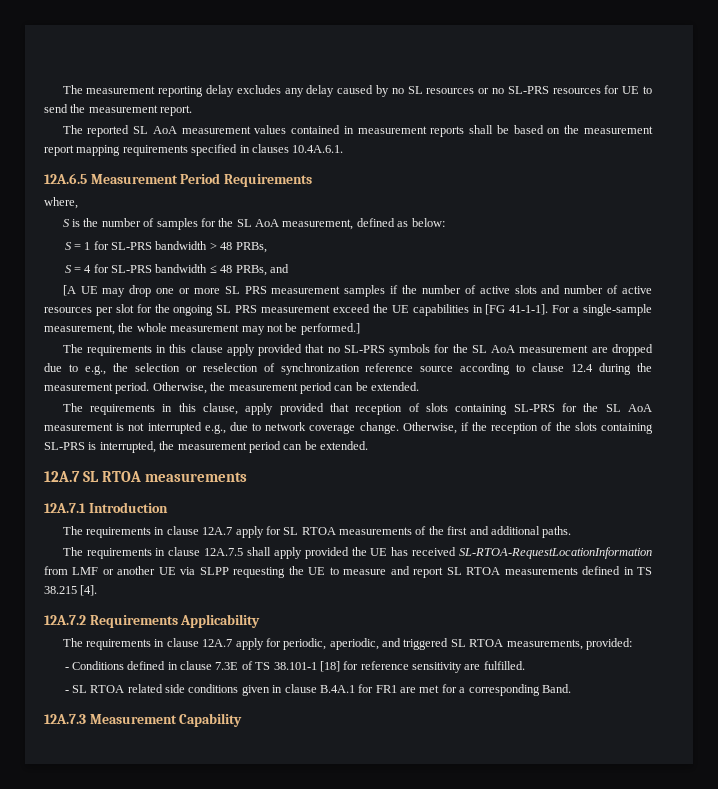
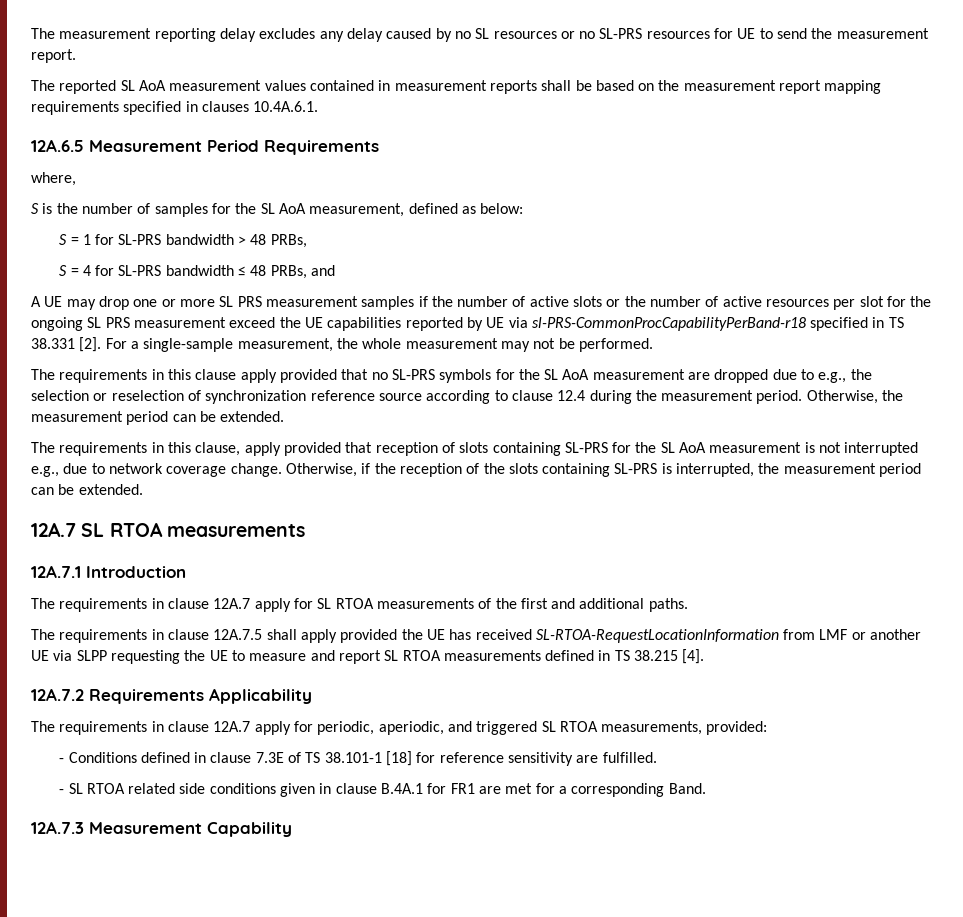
[62,285,76,296] [A -> [31,296,41,307] A
[541,285,561,294] and -> [606,296,646,307] or the
[472,304,549,315] in [FG 41-1-1]. -> [405,317,904,331] [31,337,102,352] reported by UE via sl-PRS-CommonProcCapabilityPerBand-r18 specified in TS 38.331 [2].
[300,323,360,335] performed.] -> [578,338,653,352] performed.

